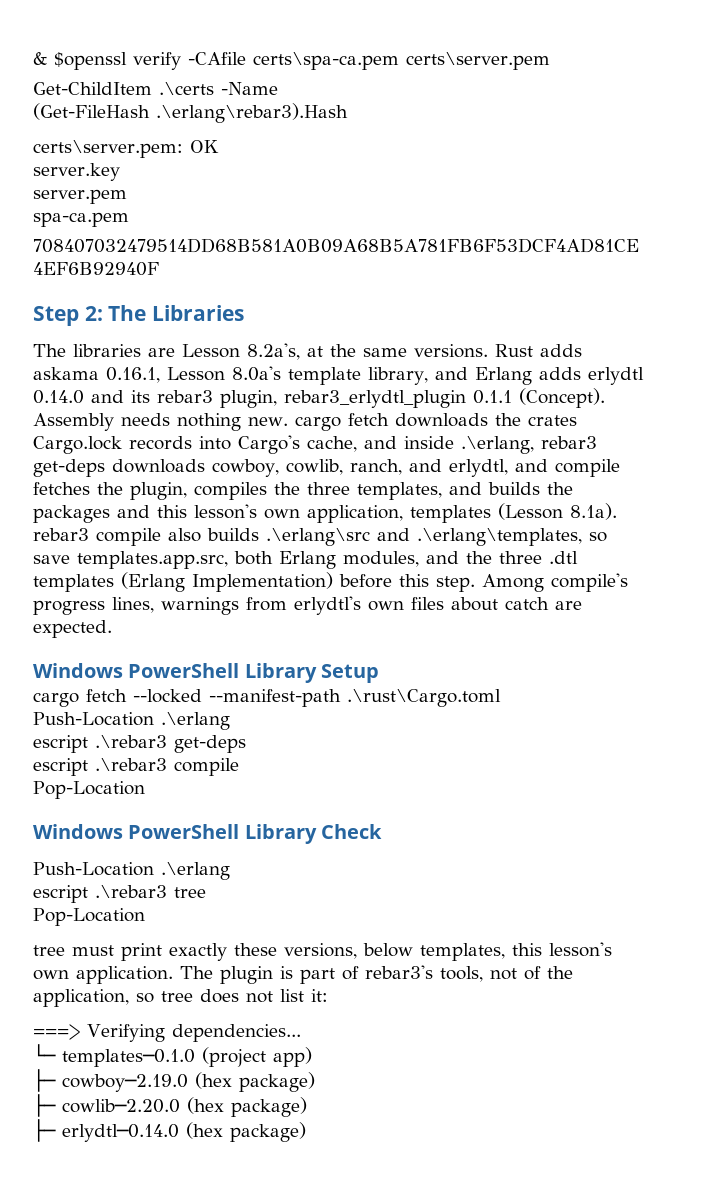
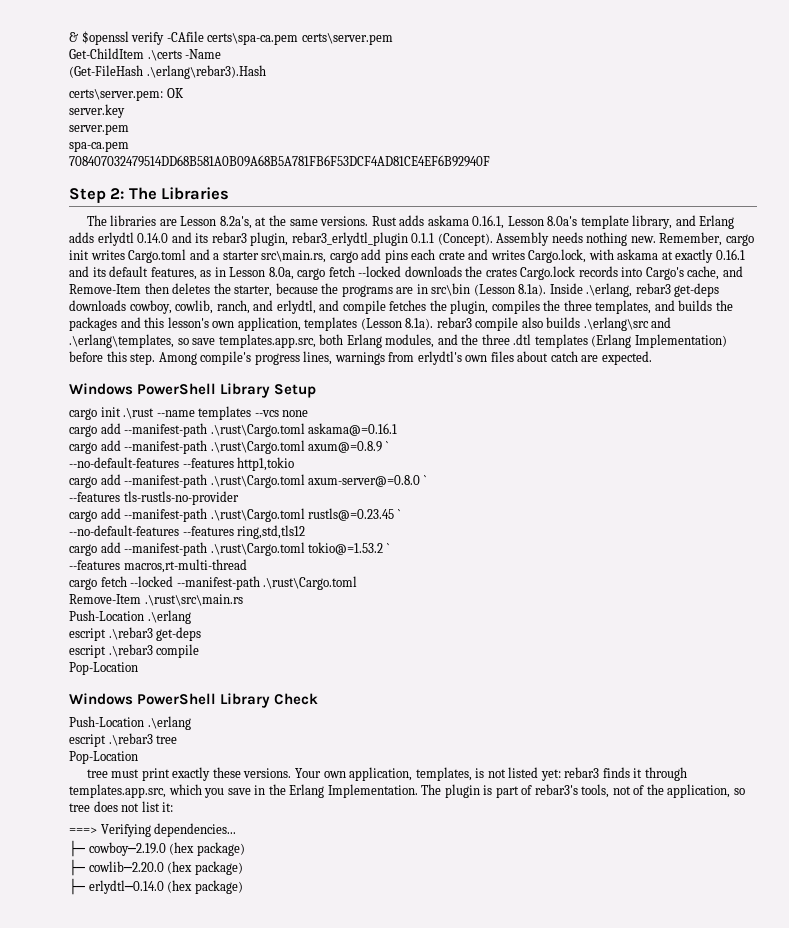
[294,413,389,431] cargo fetch -> [659,232,754,246] [69,249,745,263] [69,266,402,280] Remember, cargo init writes Cargo.toml and a starter src\main.rs, cargo add pins each crate and writes Cargo.lock, with askama at exactly 0.16.1 and its default features, as in Lesson 8.0a, cargo fetch --locked
[404,436,454,449] inside -> [69,283,583,297] Remove-Item then deletes the starter, because the programs are in src\bin (Lesson 8.1a). Inside
(379, 673) none -> [69,406,309,420] [69,423,398,437] [69,440,388,454] [69,457,295,471] [69,474,426,488] [69,491,239,505] [69,508,400,522] [69,525,306,539] [69,542,389,556] [69,559,247,573] // cargo init .\rust --name templates --vcs none // cargo add --manifest-path .\rust\Cargo.toml askama@=0.16.1 // cargo add --manifest-path .\rust\Cargo.toml axum@=0.8.9 ` // --no-default-features --features http1,tokio // cargo add --manifest-path .\rust\Cargo.toml axum-server@=0.8.0 ` // --features tls-rustls-no-provider // cargo add --manifest-path .\rust\Cargo.toml rustls@=0.23.45 ` // --no-default-features --features ring,std,tls12 // cargo add --manifest-path .\rust\Cargo.toml tokio@=1.53.2 ` // --features macros,rt-multi-thread
(501, 698) none -> [69,594,243,606] // Remove-Item .\rust\src\main.rs
[284,942,612,961] [33,966,173,984] versions, below templates, this lesson's own application. -> [243,767,687,781] [69,784,418,798] versions. Your own application, templates, is not listed yet: rebar3 finds it through templates.app.src, which you save in the Erlang Implementation.
[33,1044,312,1067] // └─ templates─0.1.0 (project app) -> (237, 830) none

